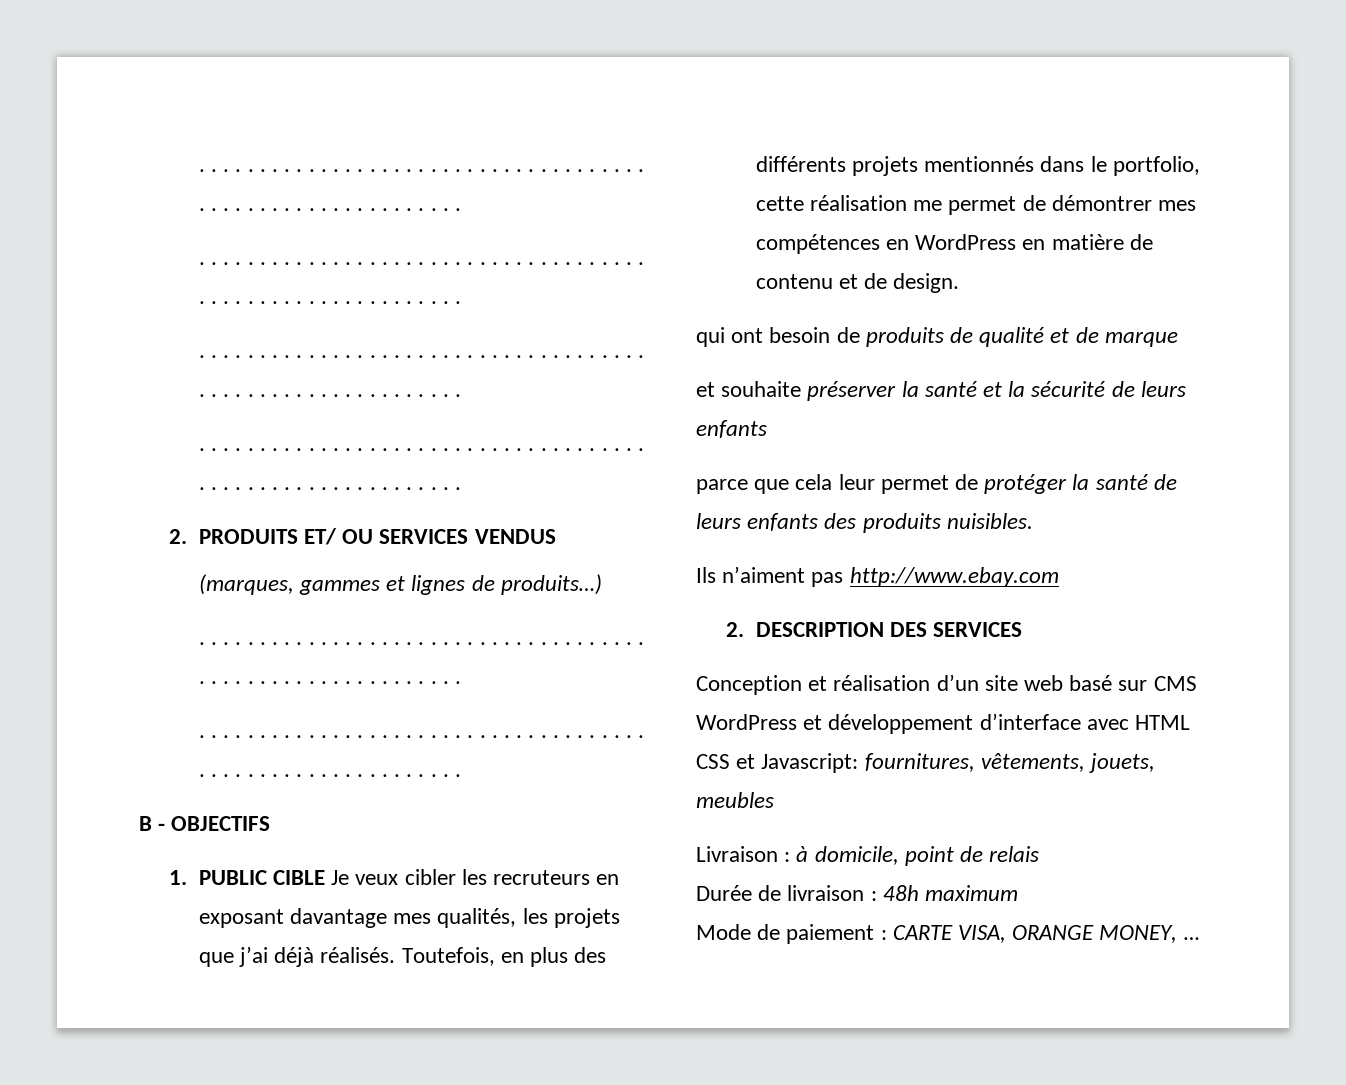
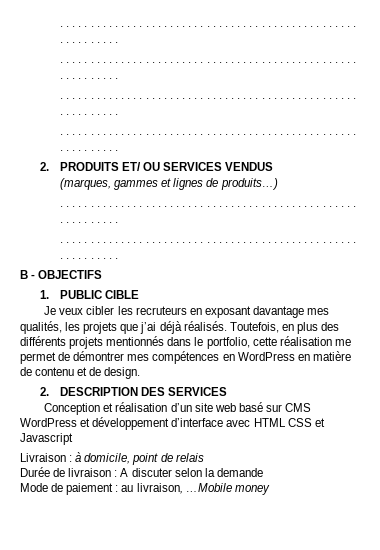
(325, 877) none -> (140, 294) //
[696,327,1178,347] [696,381,1186,401] [696,420,767,438] [696,474,1177,494] [696,513,1033,533] [696,566,1059,587] // qui ont besoin de produits de qualité et de marque // et souhaite préserver la santé et la sécurité de leurs enfants // parce que cela leur permet de protéger la santé de leurs enfants des produits nuisibles. // Ils n’aiment pas http://www.ebay.com -> (141, 373) none
[761,753,1156,773] [696,792,774,808] Javascript: fournitures, vêtements, jouets, meubles -> [20,433,73,445] Javascript
[882,885,1019,901] 48h maximum -> [120,468,263,477] A discuter selon la demande
[892,925,1200,943] CARTE VISA, ORANGE MONEY, … -> [121,483,270,495] au livraison, …Mobile money

